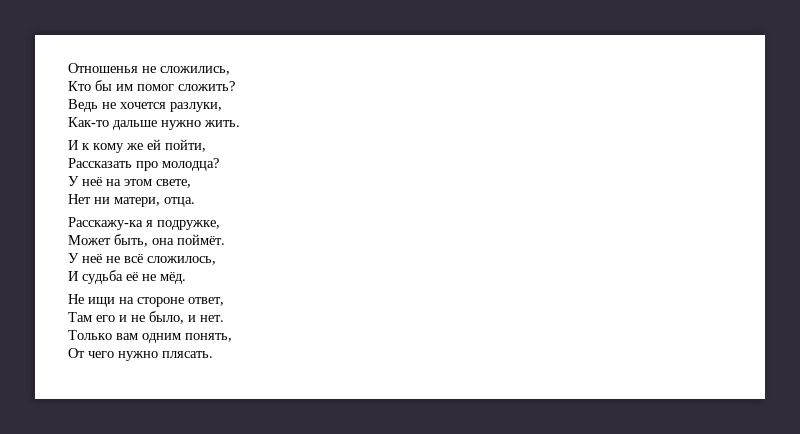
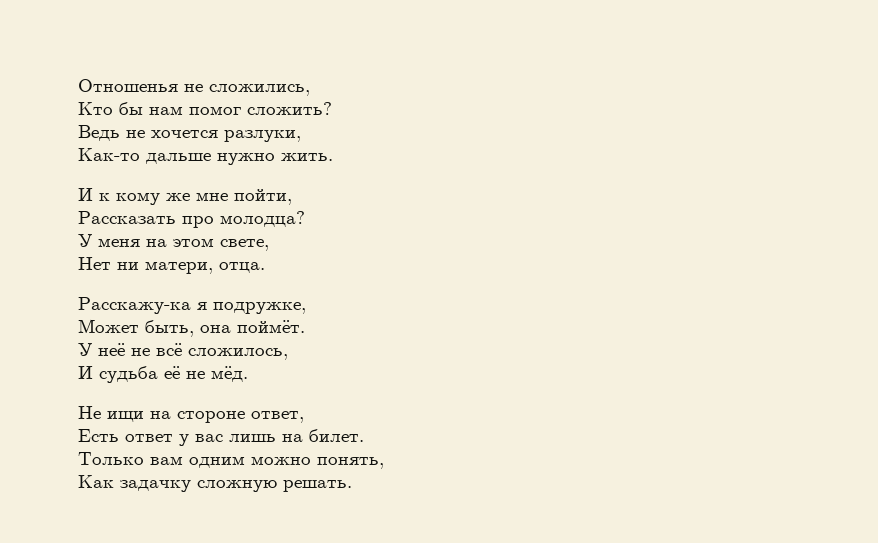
[116,84,133,91] им -> [149,106,183,115] нам
[147,139,161,150] ей -> [196,192,228,201] мне
[82,177,102,186] неё -> [98,238,140,247] меня
[68,311,224,324] Там его и не было, и нет. -> [78,429,364,446] Есть ответ у вас лишь на билет.
(181, 338) none -> [251,456,311,465] можно
[68,348,213,361] От чего нужно плясать. -> [78,475,352,492] Как задачку сложную решать.

